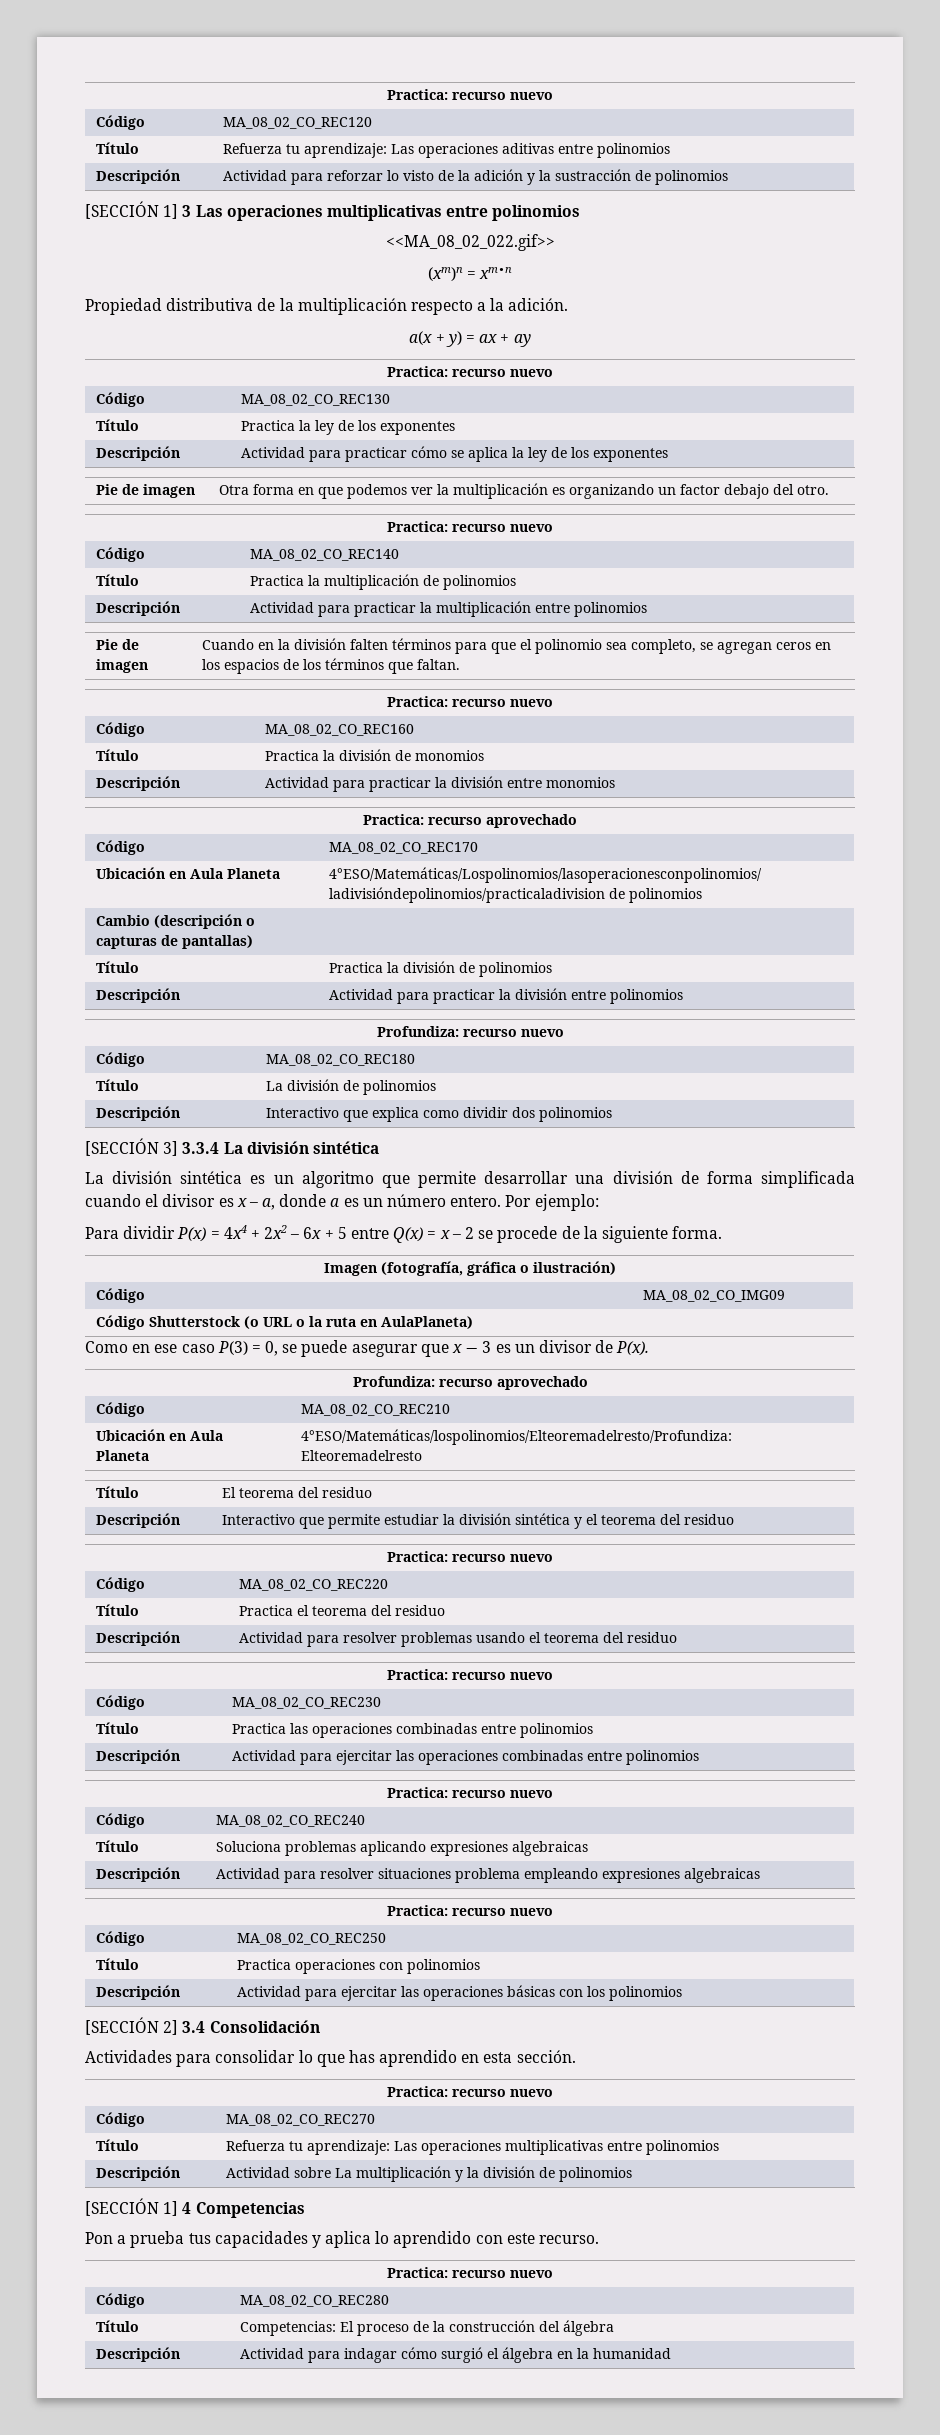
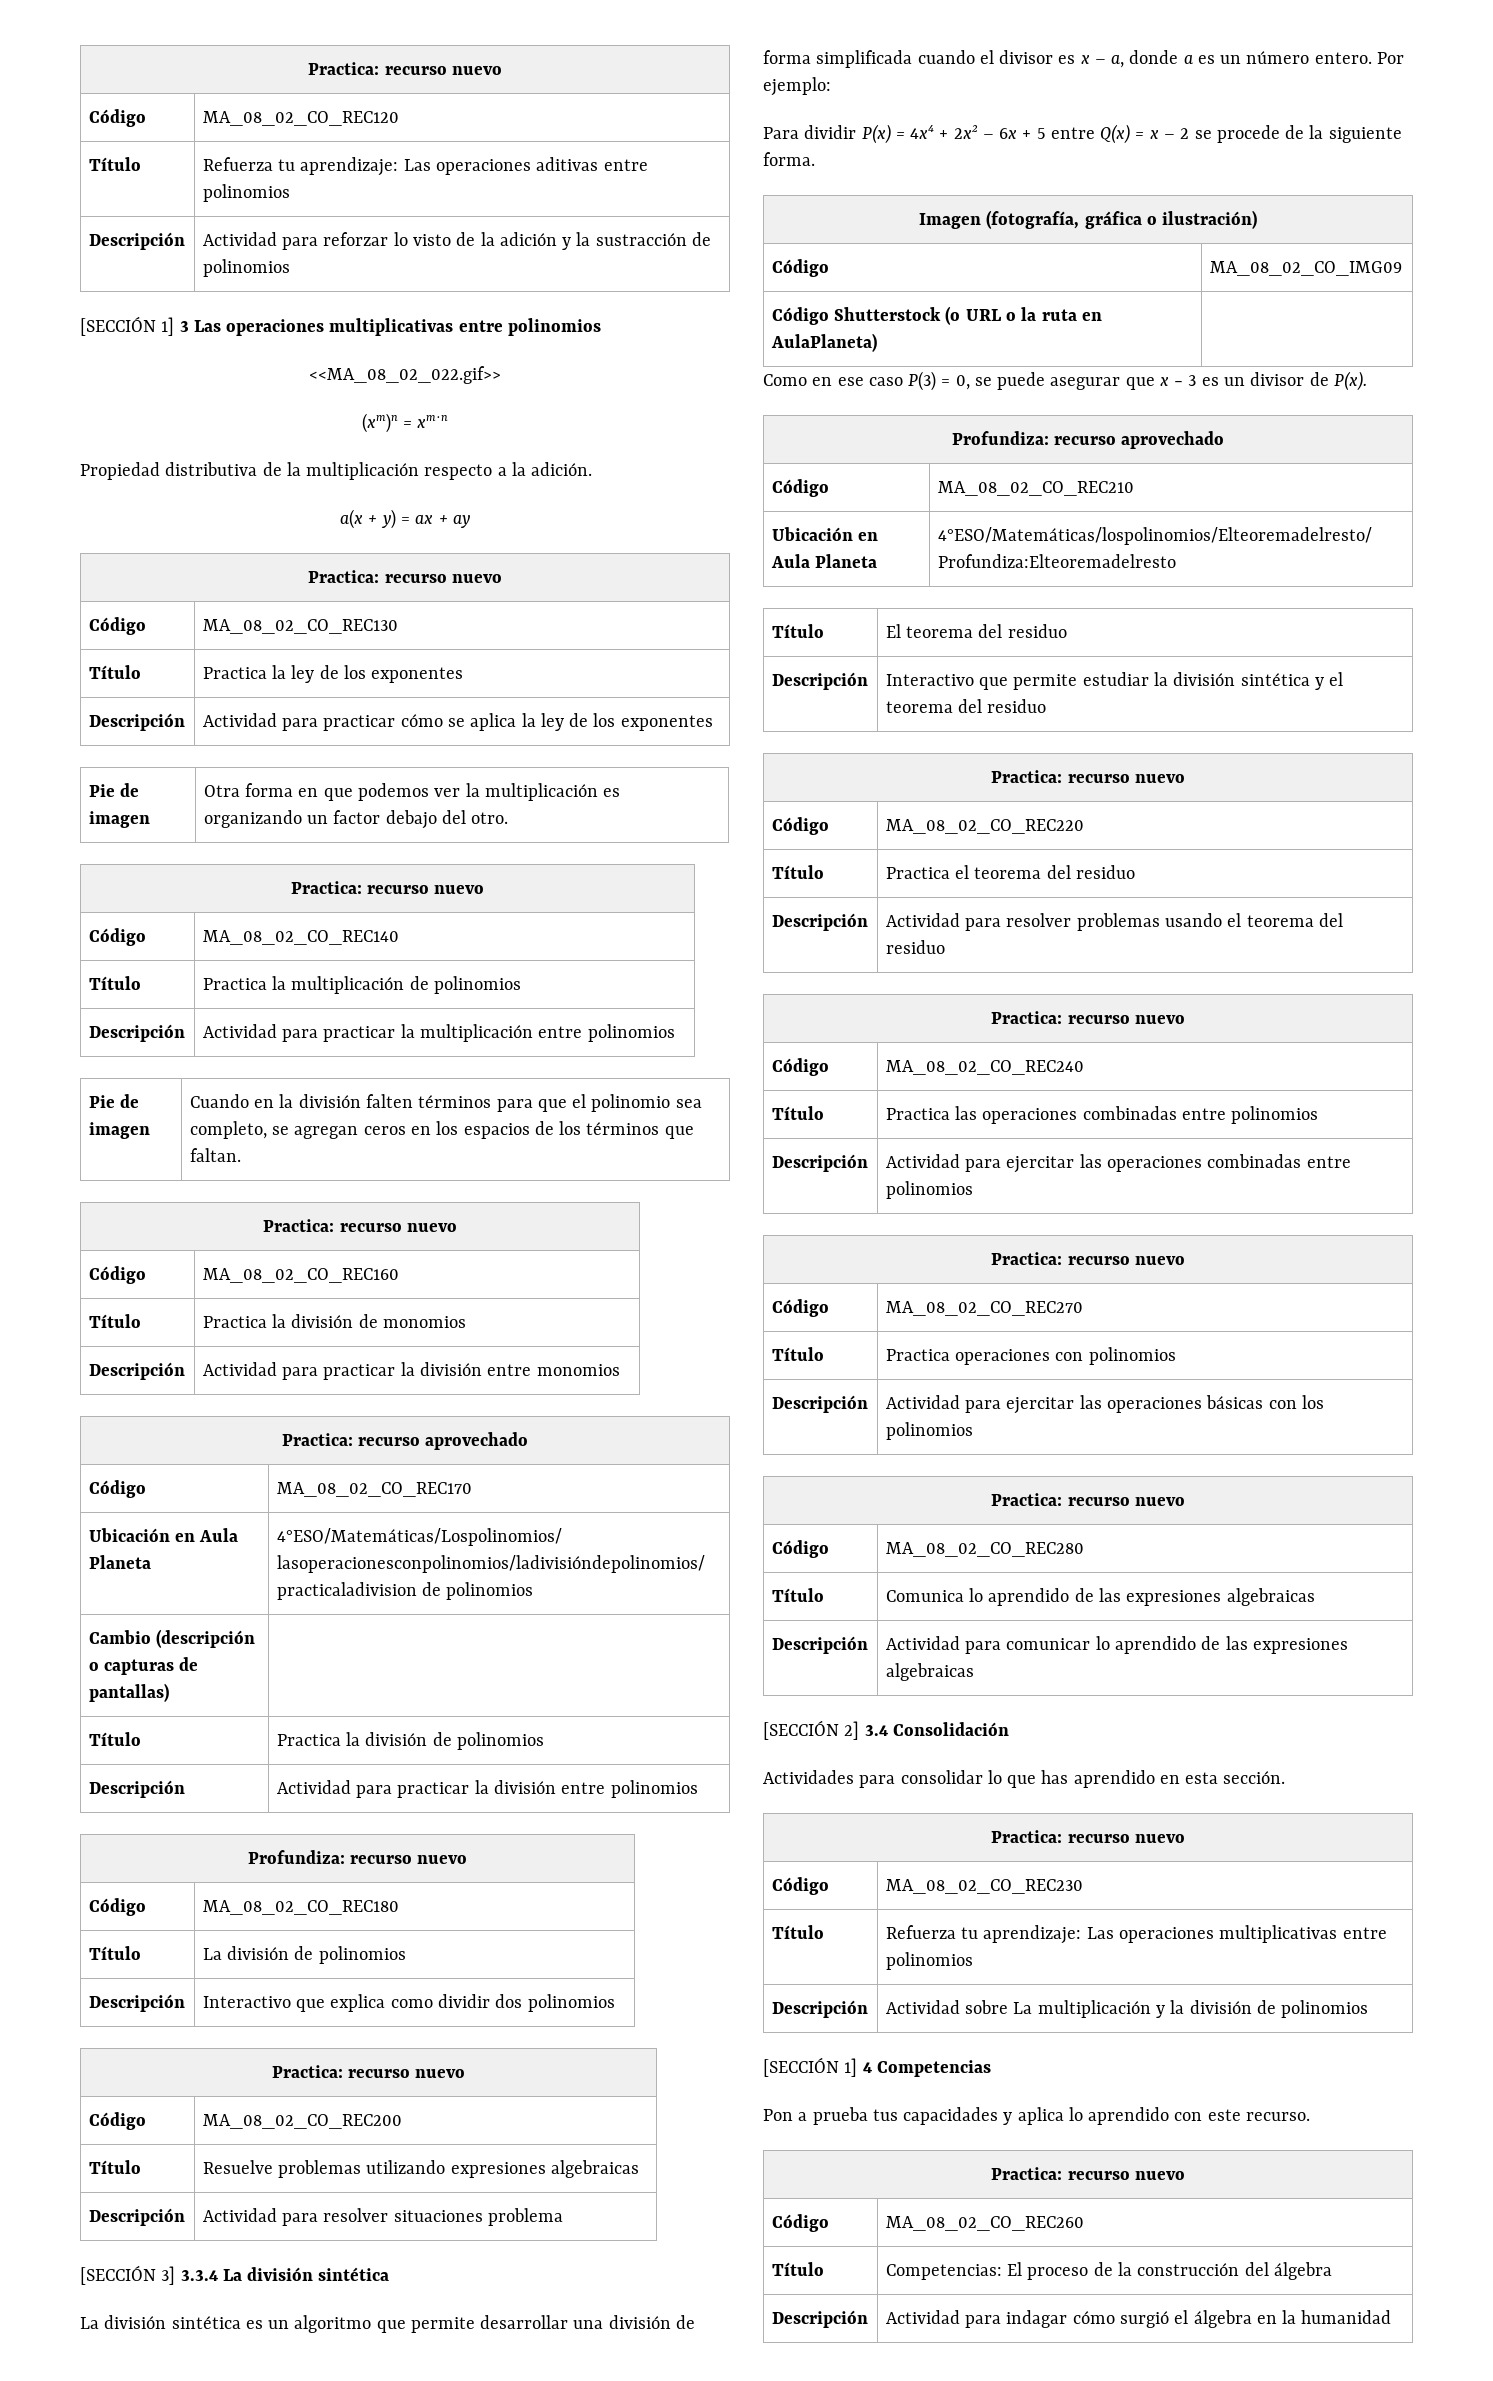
(613, 1114) none -> [271,2065,466,2078] [88,2112,146,2130] [202,2114,402,2129] [88,2160,141,2174] [202,2160,639,2178] [88,2208,185,2226] [202,2208,563,2226] // Practica: recurso nuevo // Código | MA_08_02_CO_REC200 // Título | Resuelve problemas utilizando expresiones algebraicas // Descripción | Actividad para resolver situaciones problema
[232,1697,382,1709] MA_08_02_CO_REC230 -> [885,1060,1084,1075] MA_08_02_CO_REC240
[216,1815,366,1827] [96,1840,140,1852] [216,1841,589,1856] [96,1867,181,1882] [216,1868,761,1883] [387,1905,553,1916] [96,1931,146,1946] [237,1933,387,1945] MA_08_02_CO_REC240 // Título | Soluciona problemas aplicando expresiones algebraicas // Descripción | Actividad para resolver situaciones problema empleando expresiones algebraicas // Practica: recurso nuevo // Código | MA_08_02_CO_REC250 -> [885,1301,1083,1316] MA_08_02_CO_REC270
(683, 1993) none -> [991,1493,1185,1506] [771,1540,829,1558] [885,1542,1084,1557] [771,1588,824,1602] [885,1588,1315,1606] [771,1636,868,1654] [885,1636,1348,1654] [885,1663,974,1681] // Practica: recurso nuevo // Código | MA_08_02_CO_REC280 // Título | Comunica lo aprendido de las expresiones algebraicas // Descripción | Actividad para comunicar lo aprendido de las expresiones algebraicas
[226,2114,376,2126] MA_08_02_CO_REC270 -> [885,1879,1083,1894] MA_08_02_CO_REC230
[240,2295,390,2307] MA_08_02_CO_REC280 -> [885,2216,1084,2231] MA_08_02_CO_REC260

